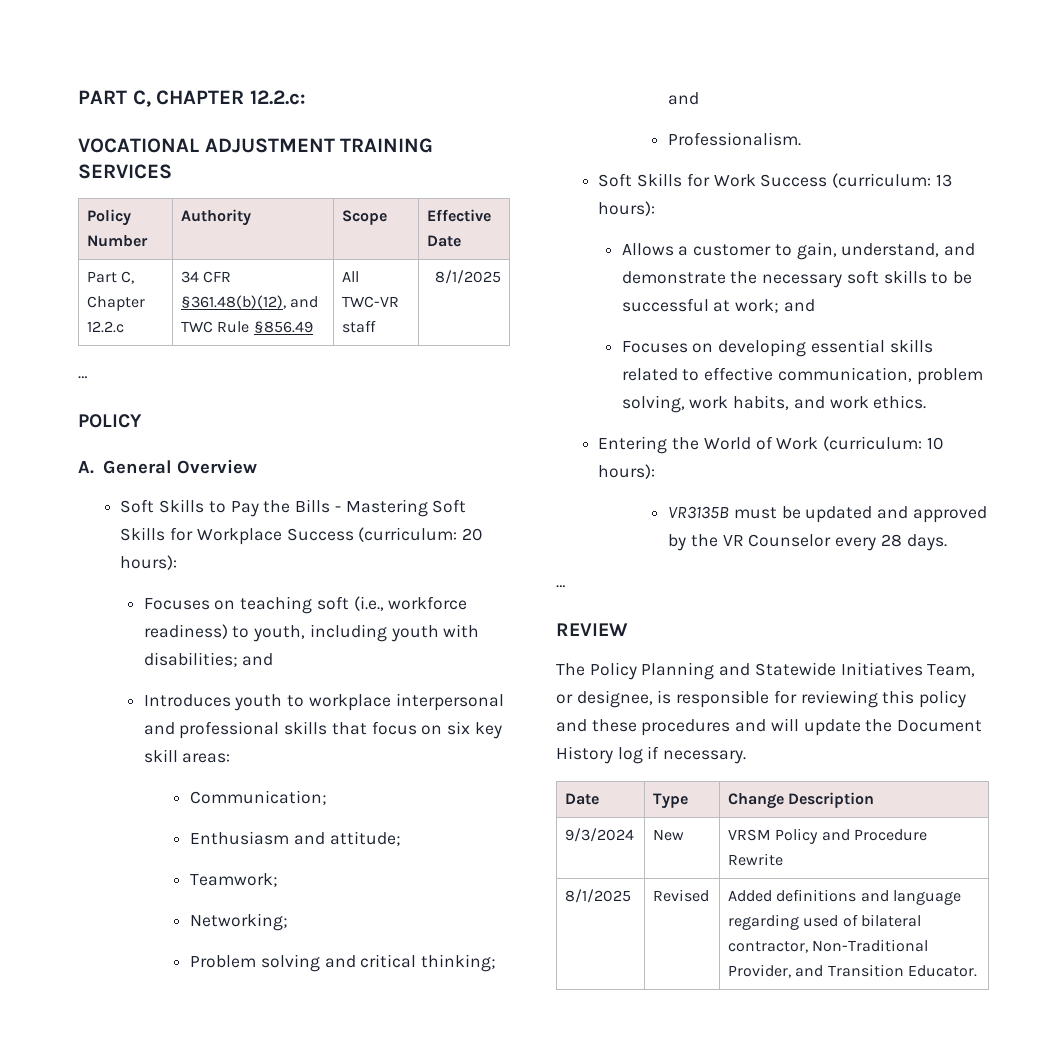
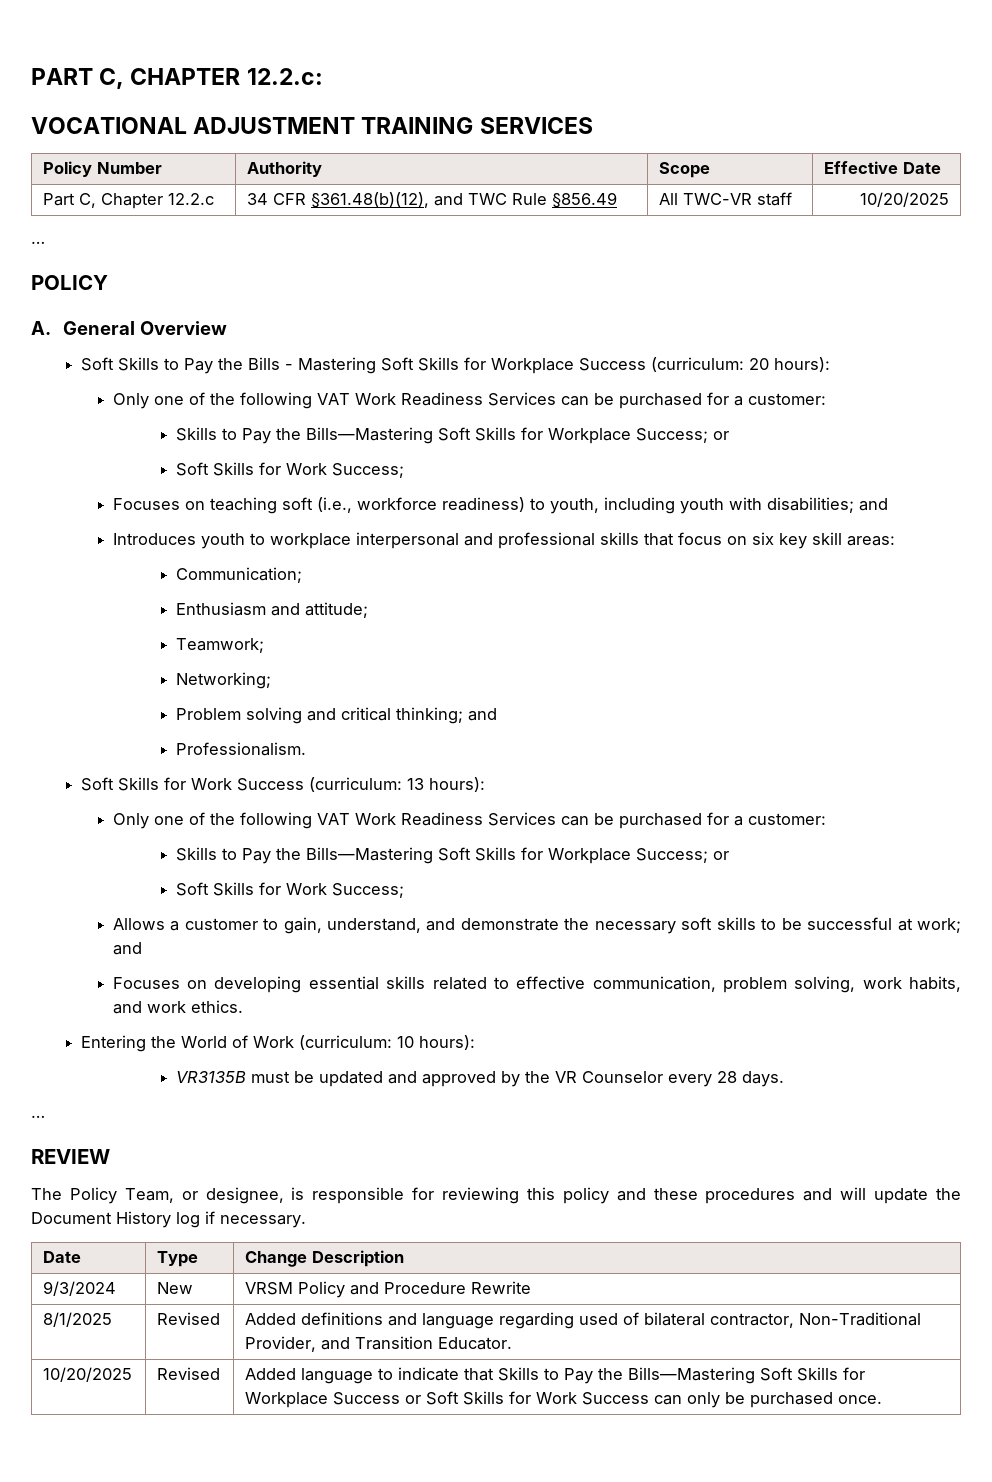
[434,270,501,284] 8/1/2025 -> [859,192,949,207] 10/20/2025
(178, 562) none -> [112,392,826,409] [176,427,730,444] [176,462,405,478] // Only one of the following VAT Work Readiness Services can be purchased for a customer: // Skills to Pay the Bills—Mastering Soft Skills for Workplace Success; or // Soft Skills for Work Success;
(656, 208) none -> [112,812,826,829] [176,847,730,864] [176,882,405,898] // Only one of the following VAT Work Readiness Services can be purchased for a customer: // Skills to Pay the Bills—Mastering Soft Skills for Workplace Success; or // Soft Skills for Work Success;
[641,662,923,680] Planning and Statewide Initiatives -> (117, 1195) none
(978, 971) none -> [43,1367,133,1382] [157,1367,221,1380] [245,1367,866,1384] [245,1391,883,1408] // 10/20/2025 | Revised | Added language to indicate that Skills to Pay the Bills—Mastering Soft Skills for Workplace Success or Soft Skills for Work Success can only be purchased once.

